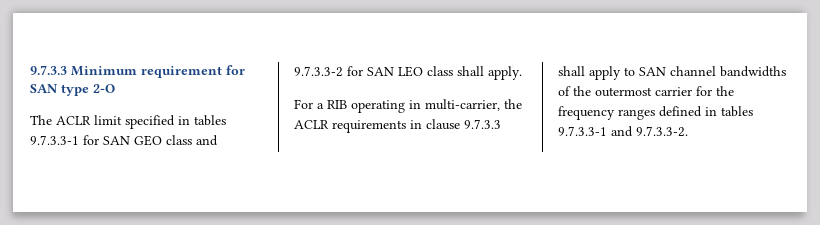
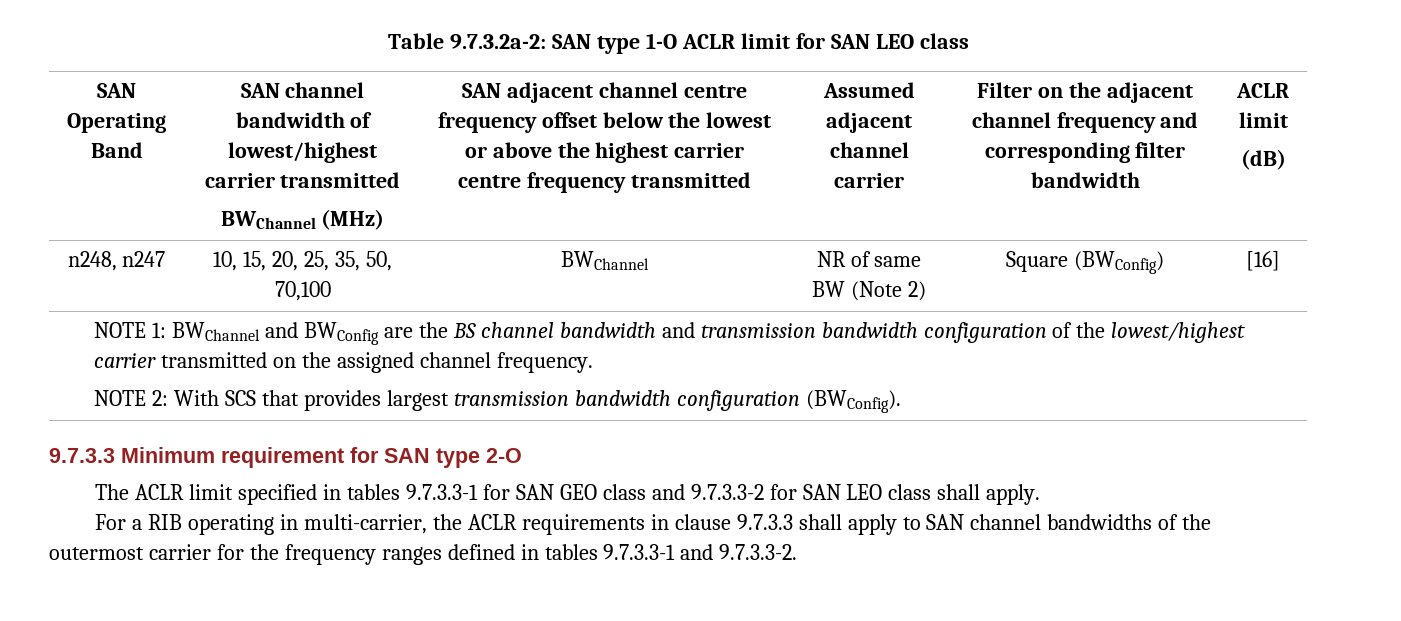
(30, 70) none -> [388,33,969,54] [97,83,136,98] [67,113,166,133] [90,142,143,158] [240,82,365,98] [235,112,373,128] [228,142,377,163] [204,172,401,188] [220,209,385,230] [462,82,747,103] [437,112,772,133] [464,142,745,163] [458,172,751,193] [822,82,915,98] [826,112,912,133] [829,142,909,158] [834,173,904,188] [977,82,1193,103] [971,112,1199,133] [984,142,1186,163] [1030,172,1140,188] [1236,83,1289,98] [1238,112,1288,128] [1240,149,1286,170] [67,251,166,271] [213,251,392,271] [274,281,331,301] [561,251,649,270] [816,251,922,267] [812,281,926,301] [1006,251,1164,274] [1246,251,1280,271] [94,322,1246,345] [94,352,593,373] [94,390,901,413] Table 9.7.3.2a-2: SAN type 1-O ACLR limit for SAN LEO class // SAN Operating Band | SAN channel bandwidth of lowest/highest carrier transmitted // BWChannel (MHz) | SAN adjacent channel centre frequency offset below the lowest or above the highest carrier centre frequency transmitted | Assumed adjacent channel carrier | Filter on the adjacent channel frequency and corresponding filter bandwidth | ACLR limit // (dB) // n248, n247 | 10, 15, 20, 25, 35, 50, 70,100 | BWChannel | NR of same BW (Note 2) | Square (BWConfig) | [16] // NOTE 1: BWChannel and BWConfig are the BS channel bandwidth and transmission bandwidth configuration of the lowest/highest carrier transmitted on the assigned channel frequency. // NOTE 2: With SCS that provides largest transmission bandwidth configuration (BWConfig). //

